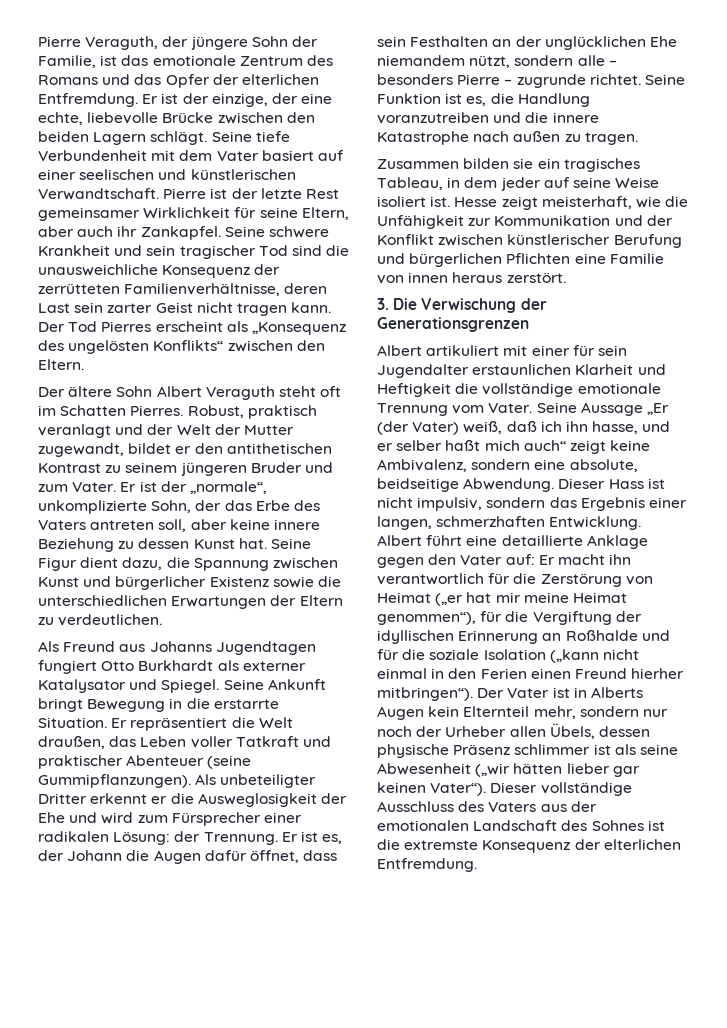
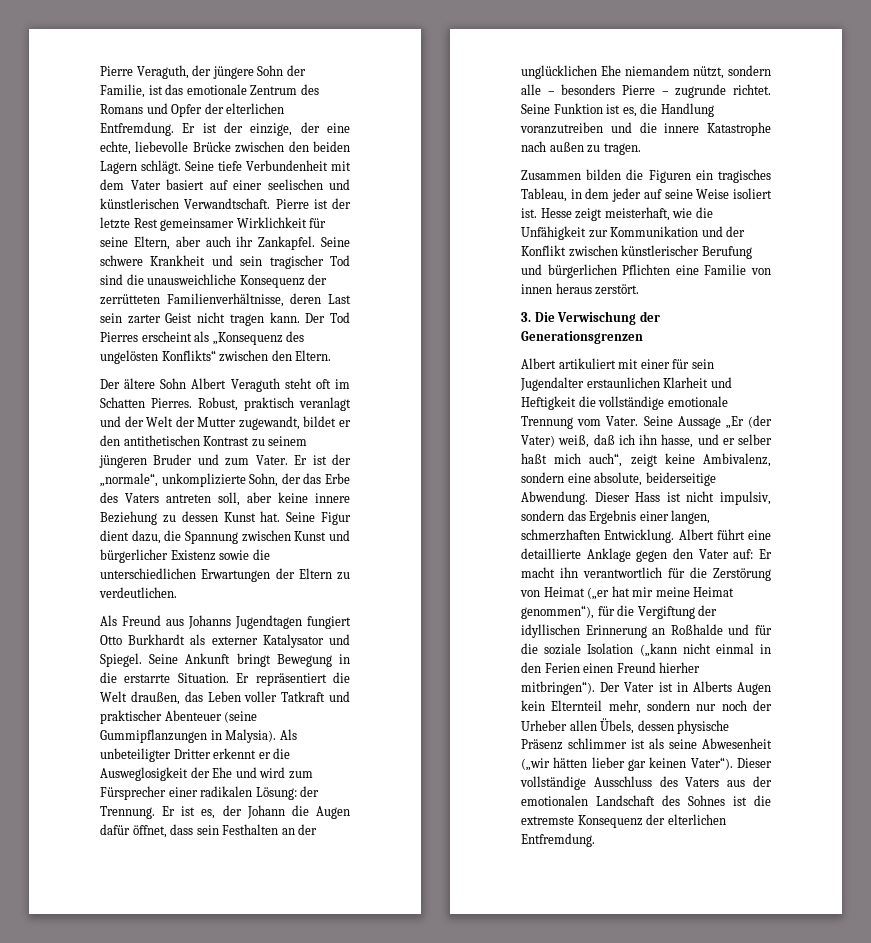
[134,74,162,85] das -> (168, 108) none
[38,774,191,788] Gummipflanzungen). -> [100,729,277,743] Gummipflanzungen in Malysia).
[513,158,534,169] sie -> [626,169,691,183] die Figuren
[523,440,566,451] auch“ -> [589,453,623,467] auch“,
[377,478,459,492] beidseitige -> [645,472,716,486] beiderseitige

